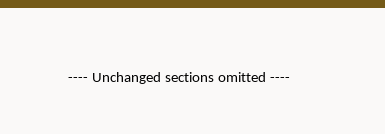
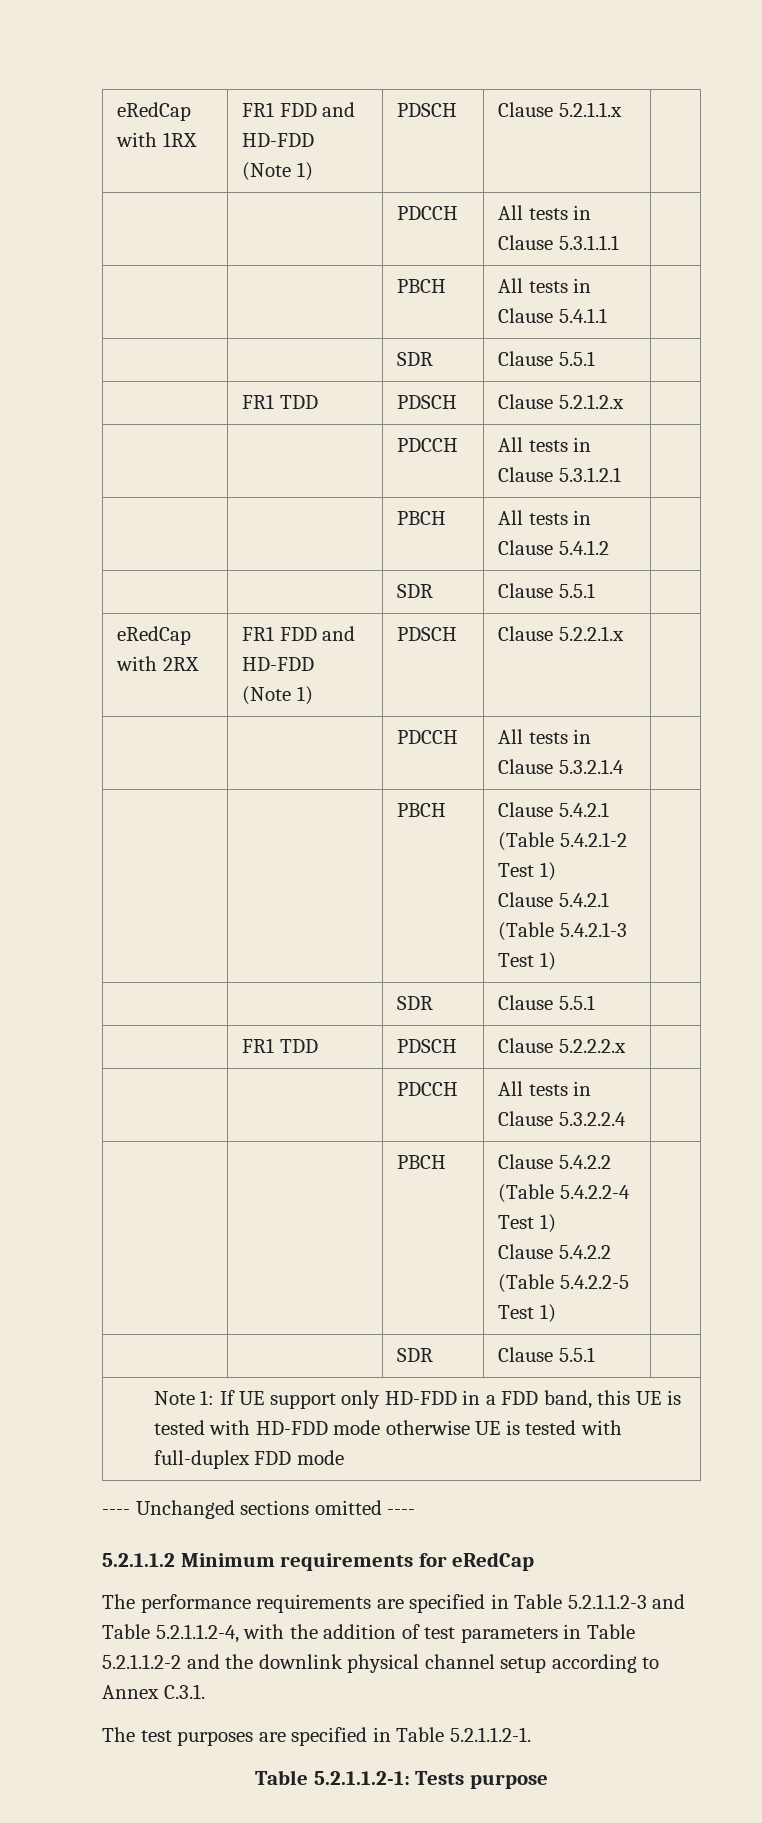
(68, 79) none -> [117,102,192,121] [116,132,197,147] [242,102,356,117] [242,133,315,147] [242,162,313,181] [397,103,458,117] [498,102,622,117] [397,206,459,220] [498,205,592,220] [498,235,619,250] [397,279,447,293] [498,278,592,293] [498,308,607,323] [397,352,434,366] [498,351,595,366] [242,394,318,409] [397,395,458,409] [498,394,624,409] [397,438,459,452] [498,437,592,452] [498,467,621,482] [397,511,447,525] [498,510,592,525] [498,540,609,555] [397,584,434,598] [498,583,595,598] [117,626,192,645] [116,656,199,671] [242,626,356,641] [242,657,315,671] [242,686,313,705] [397,627,458,641] [498,626,624,641] [397,730,459,744] [498,729,592,744] [498,759,624,774] [397,803,447,817] [498,802,609,817] [498,832,627,851] [498,862,556,881] [498,892,609,907] [498,922,627,941] [498,952,556,971] [397,996,434,1010] [498,995,595,1010] [242,1038,318,1053] [397,1039,458,1053] [498,1038,626,1053] [397,1082,459,1096] [498,1081,592,1096] [498,1111,626,1126] [397,1155,447,1169] [498,1154,611,1169] [498,1184,630,1203] [498,1214,556,1233] [498,1244,611,1259] [498,1274,629,1293] [498,1304,556,1323] [397,1348,434,1362] [498,1347,595,1362] [153,1390,681,1409] [153,1420,622,1435] [153,1450,344,1469] eRedCap with 1RX | FR1 FDD and HD-FDD (Note 1) | PDSCH | Clause 5.2.1.1.x | // | | PDCCH | All tests in Clause 5.3.1.1.1 | // | | PBCH | All tests in Clause 5.4.1.1 | // | | SDR | Clause 5.5.1 | // | FR1 TDD | PDSCH | Clause 5.2.1.2.x | // | | PDCCH | All tests in Clause 5.3.1.2.1 | // | | PBCH | All tests in Clause 5.4.1.2 | // | | SDR | Clause 5.5.1 | // eRedCap with 2RX | FR1 FDD and HD-FDD (Note 1) | PDSCH | Clause 5.2.2.1.x | // | | PDCCH | All tests in Clause 5.3.2.1.4 | // | | PBCH | Clause 5.4.2.1 (Table 5.4.2.1-2 Test 1) // Clause 5.4.2.1 (Table 5.4.2.1-3 Test 1) | // | | SDR | Clause 5.5.1 | // | FR1 TDD | PDSCH | Clause 5.2.2.2.x | // | | PDCCH | All tests in Clause 5.3.2.2.4 | // | | PBCH | Clause 5.4.2.2 (Table 5.4.2.2-4 Test 1) // Clause 5.4.2.2 (Table 5.4.2.2-5 Test 1) | // | | SDR | Clause 5.5.1 | // Note 1: If UE support only HD-FDD in a FDD band, this UE is tested with HD-FDD mode otherwise UE is tested with full-duplex FDD mode //
(290, 79) none -> [102,1552,535,1571] [102,1594,686,1613] [102,1624,635,1643] [102,1654,660,1673] [102,1684,205,1699] [102,1727,531,1746] [255,1770,548,1789] // 5.2.1.1.2 Minimum requirements for eRedCap // The performance requirements are specified in Table 5.2.1.1.2-3 and Table 5.2.1.1.2-4, with the addition of test parameters in Table 5.2.1.1.2-2 and the downlink physical channel setup according to Annex C.3.1. // The test purposes are specified in Table 5.2.1.1.2-1. // Table 5.2.1.1.2-1: Tests purpose

